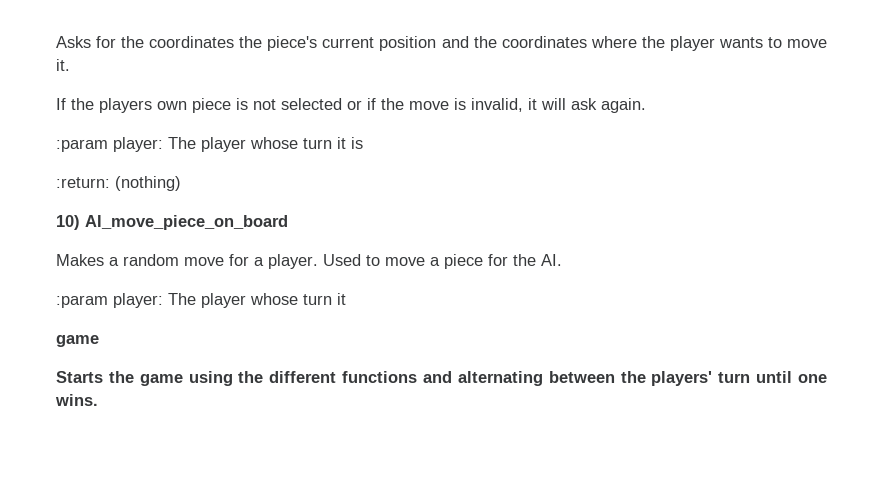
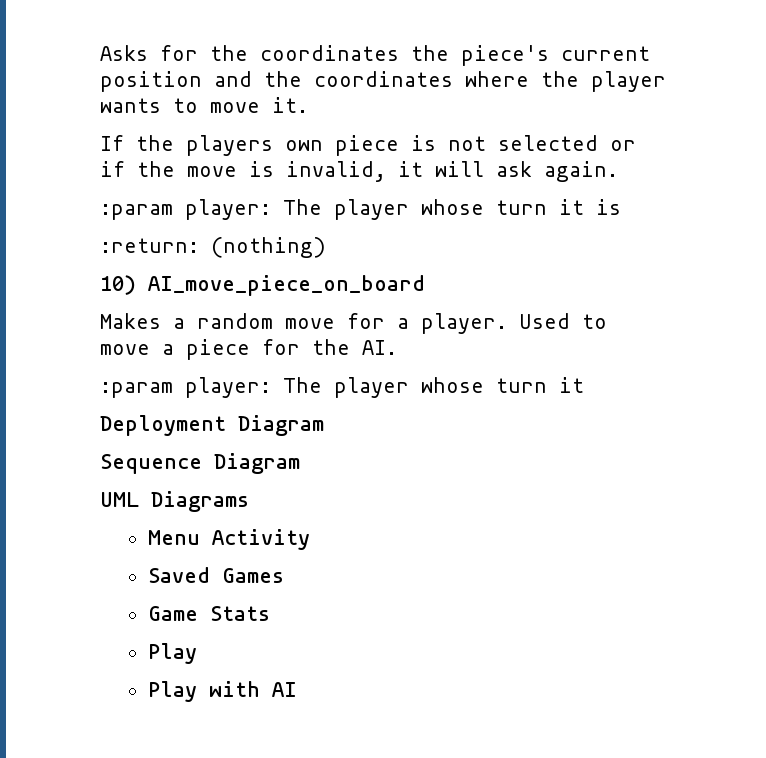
[56,335,99,347] [56,371,828,386] [55,394,98,406] game // Starts the game using the different functions and alternating between the players' turn until one wins. -> [100,415,324,436] [100,453,300,474] [100,491,249,512] [147,529,310,550] [147,567,284,583] [147,606,270,621] [147,643,197,664] [147,681,297,702] Deployment Diagram // Sequence Diagram // UML Diagrams // Menu Activity // Saved Games // Game Stats // Play // Play with AI

